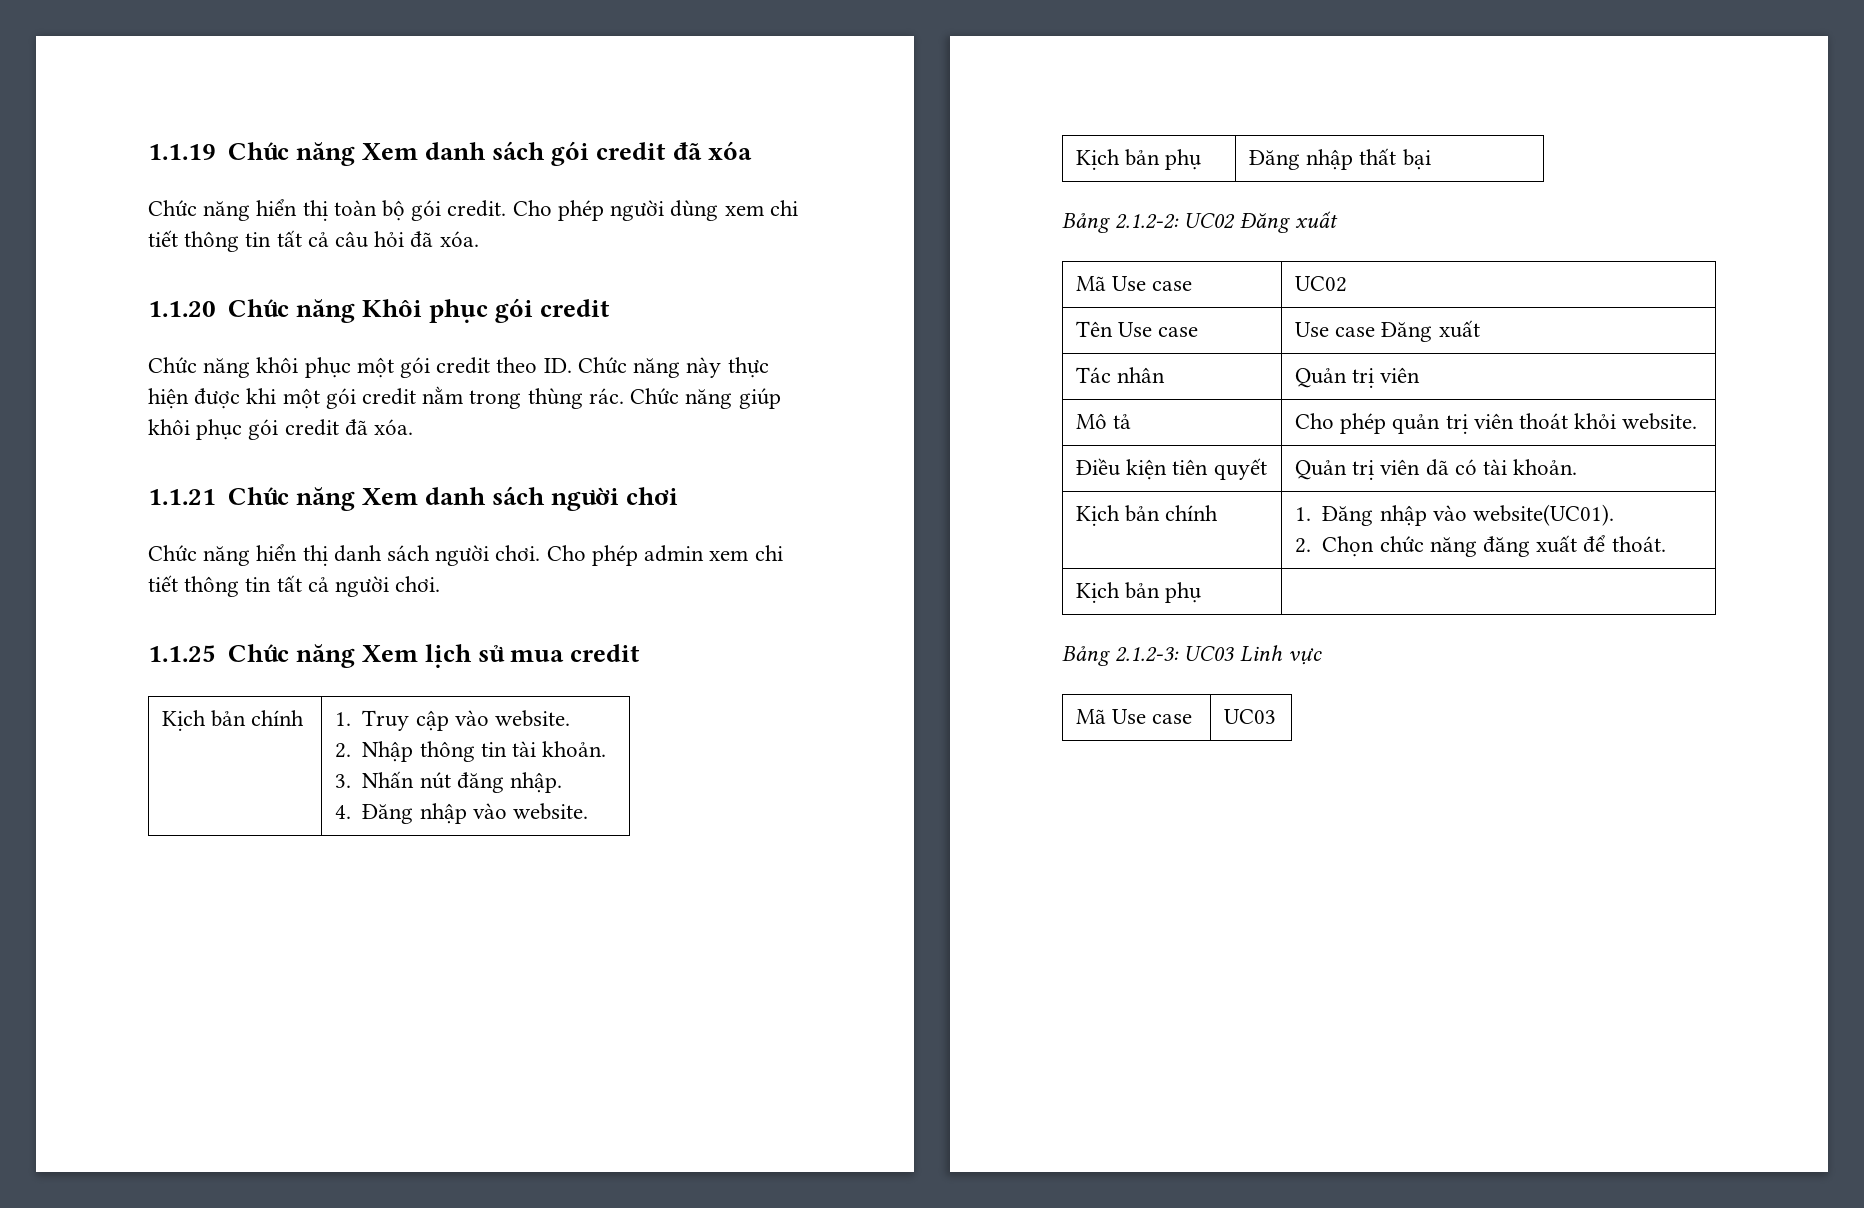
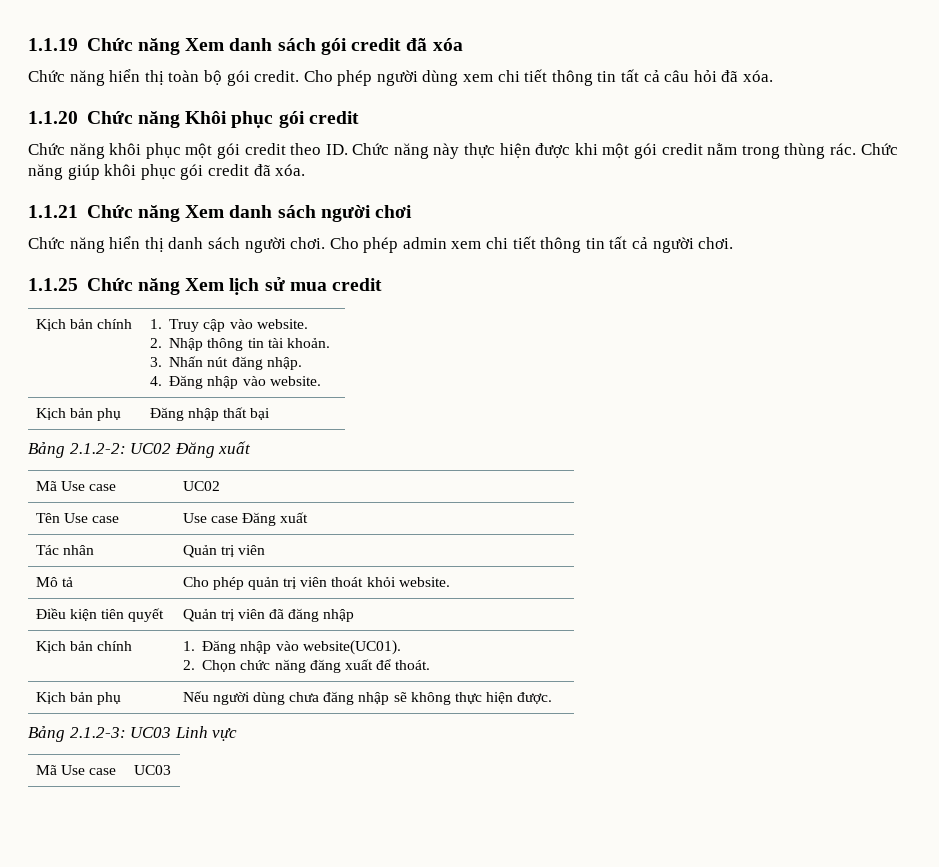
[1425,459,1578,476] dã có tài khoản. -> [269,608,355,622] đã đăng nhập
(1202, 592) none -> [182,691,553,705] Nếu người dùng chưa đăng nhập sẽ không thực hiện được.

